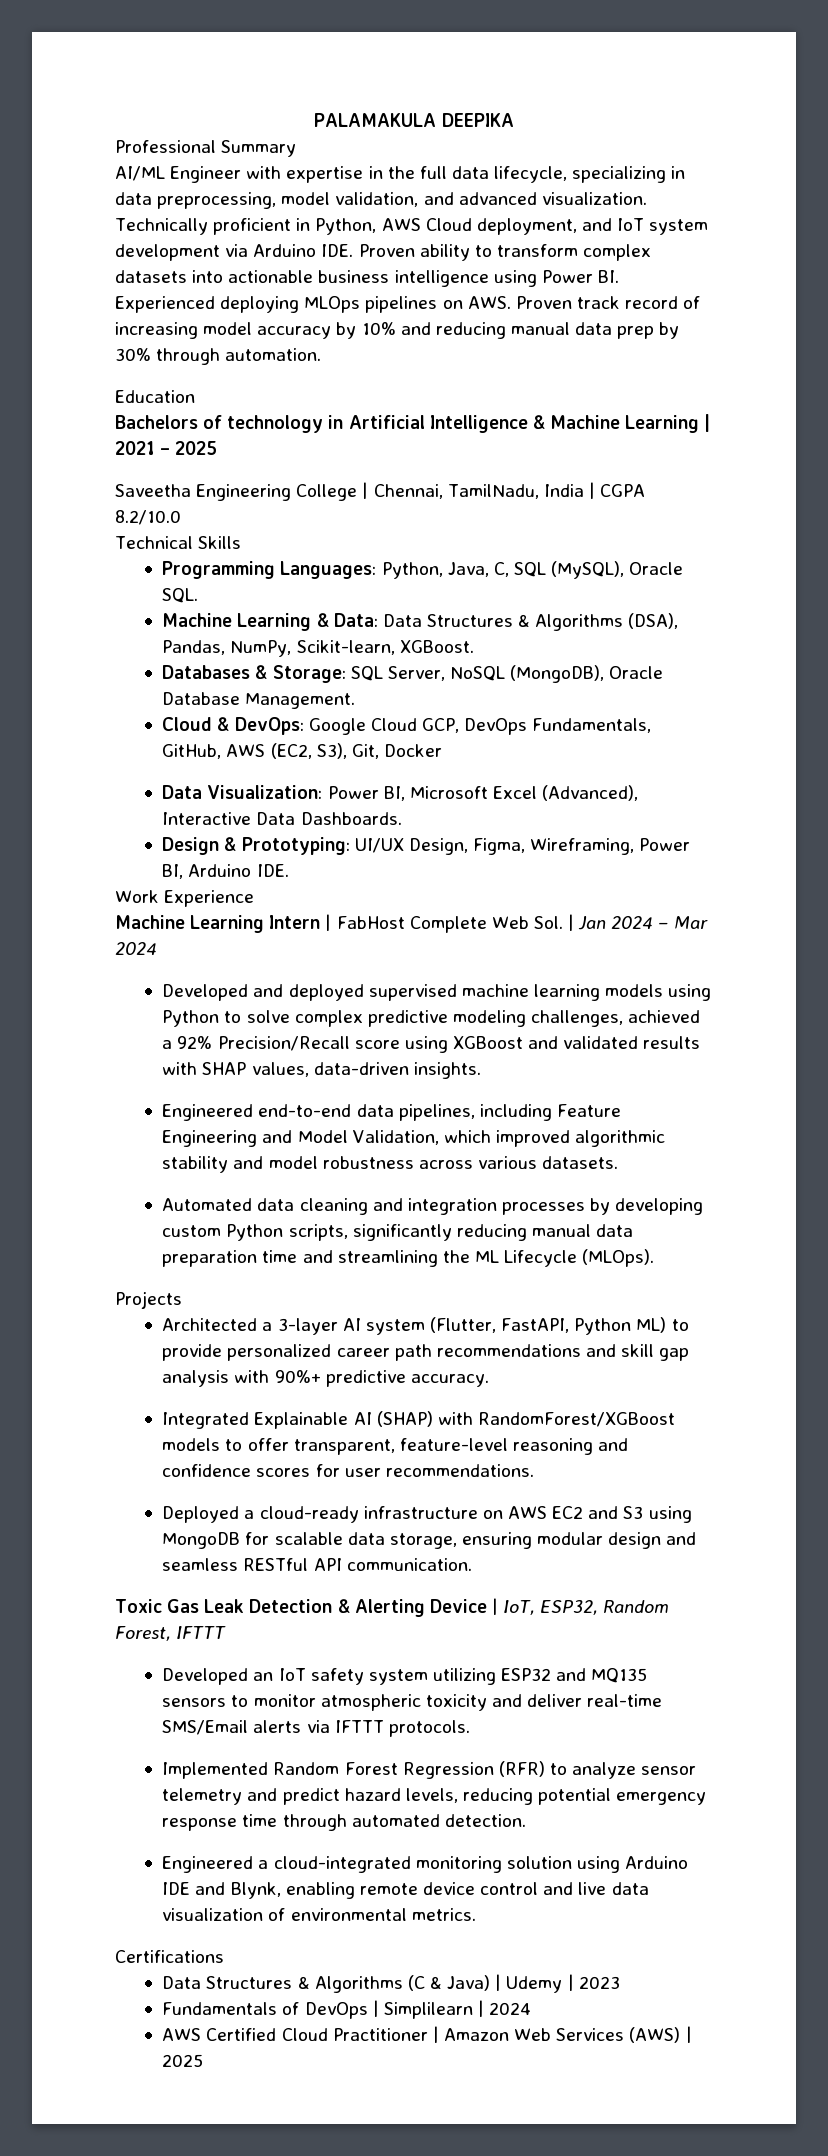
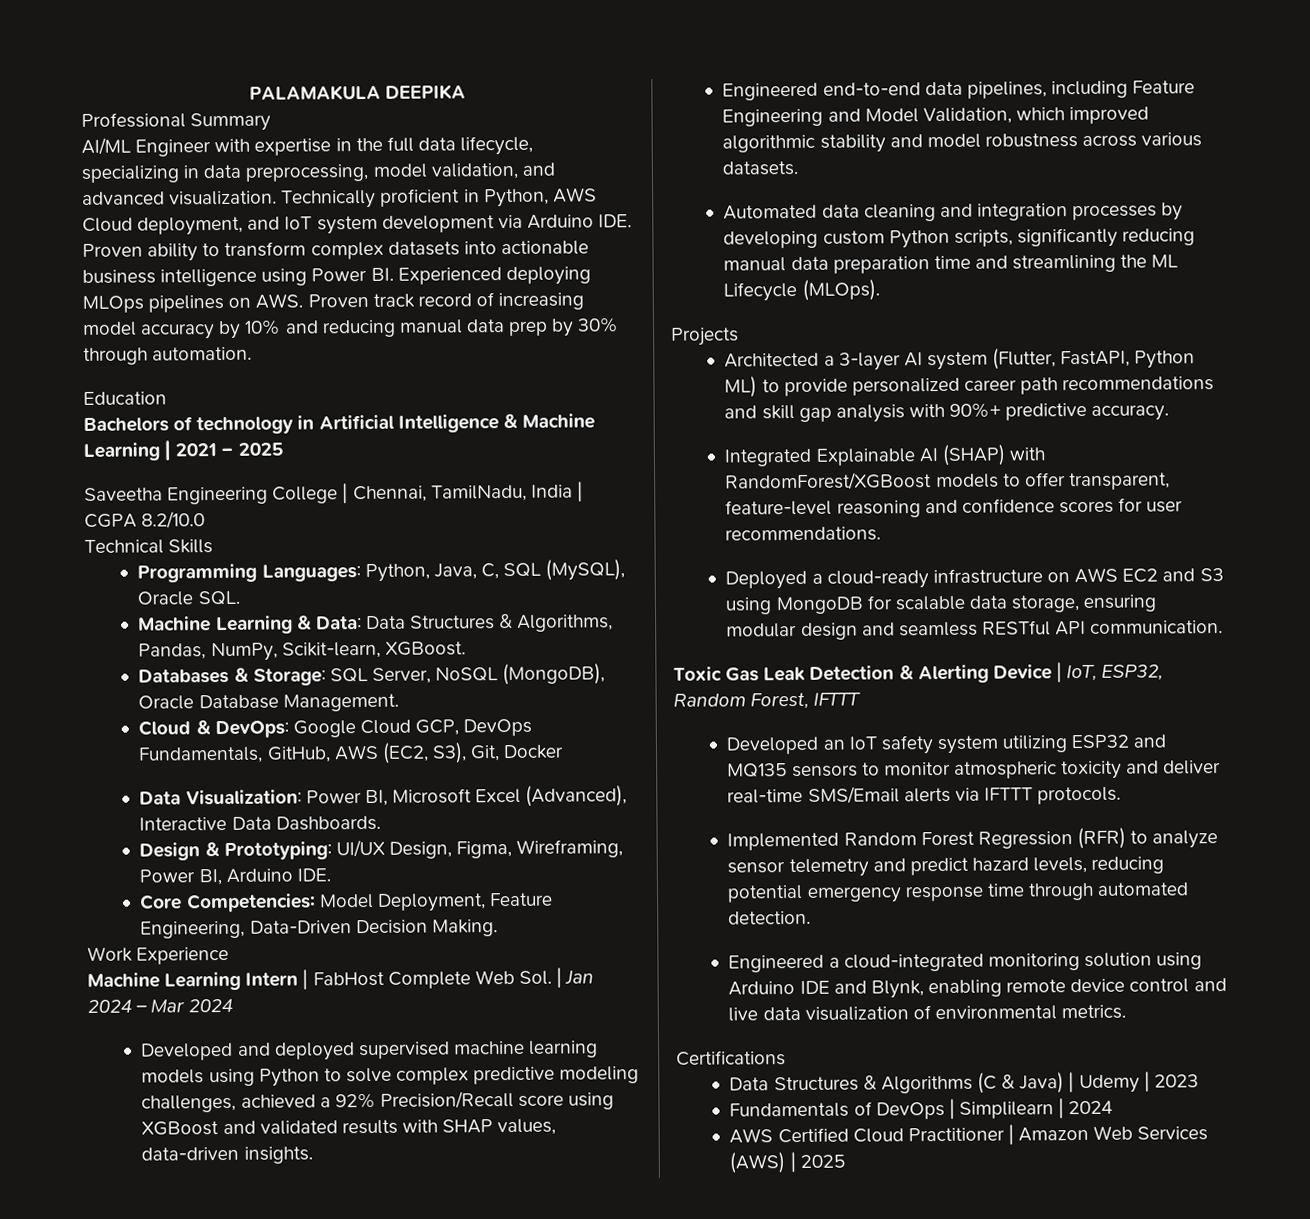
[535,613,679,631] Algorithms (DSA), -> [517,614,614,632] Algorithms,
(289, 870) none -> [139,892,553,913] [140,919,498,939] // Core Competencies: Model Deployment, Feature Engineering, Data-Driven Decision Making.

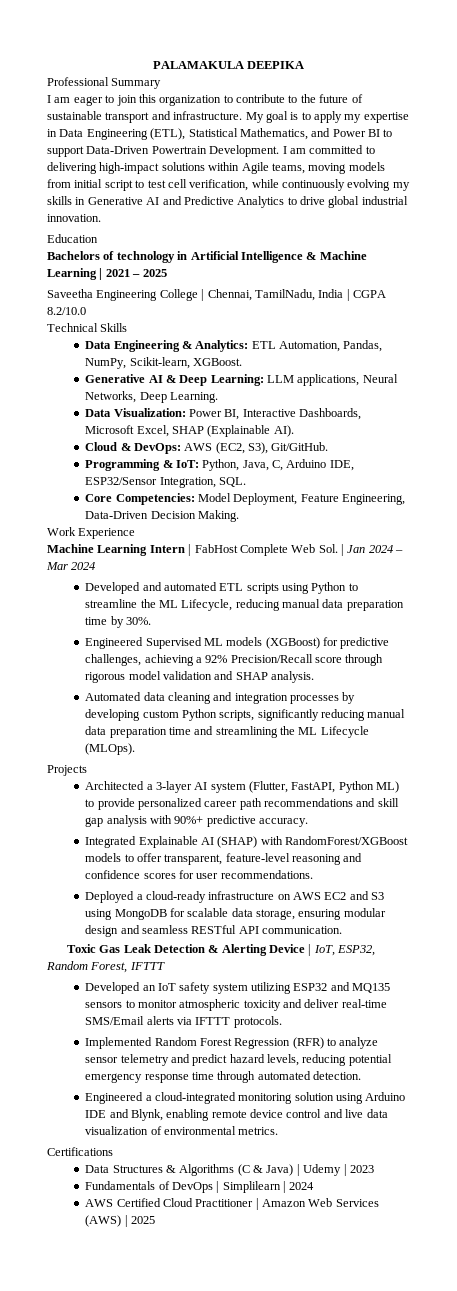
[81,135,534,157] [81,162,555,183] [82,187,597,209] [82,214,633,236] [82,240,589,262] [82,266,591,287] [82,292,585,313] [82,317,620,340] [83,346,253,365] AI/ML Engineer with expertise in the full data lifecycle, specializing in data preprocessing, model validation, and advanced visualization. Technically proficient in Python, AWS Cloud deployment, and IoT system development via Arduino IDE. Proven ability to transform complex datasets into actionable business intelligence using Power BI. Experienced deploying MLOps pipelines on AWS. Proven track record of increasing model accuracy by 10% and reducing manual data prep by 30% through automation. -> [47,94,363,106] [47,111,409,123] [47,128,393,140] [47,145,375,157] [47,162,385,174] [47,179,410,191] [47,196,408,208] [47,214,101,222] I am eager to join this organization to contribute to the future of sustainable transport and infrastructure. My goal is to apply my expertise in Data Engineering (ETL), Statistical Mathematics, and Power BI to support Data-Driven Powertrain Development. I am committed to delivering high-impact solutions within Agile teams, moving models from initial script to test cell verification, while continuously evolving my skills in Generative AI and Predictive Analytics to drive global industrial innovation.
[137,559,626,583] [137,590,240,606] [138,613,614,635] [138,641,466,662] [138,663,606,686] [138,693,399,712] [138,718,533,739] [138,742,565,764] [139,785,628,807] [139,815,381,831] [139,839,624,861] [139,868,331,886] Programming Languages: Python, Java, C, SQL (MySQL), Oracle SQL. // Machine Learning & Data: Data Structures & Algorithms, Pandas, NumPy, Scikit-learn, XGBoost. // Databases & Storage: SQL Server, NoSQL (MongoDB), Oracle Database Management. // Cloud & DevOps: Google Cloud GCP, DevOps Fundamentals, GitHub, AWS (EC2, S3), Git, Docker // Data Visualization: Power BI, Microsoft Excel (Advanced), Interactive Data Dashboards. // Design & Prototyping: UI/UX Design, Figma, Wireframing, Power BI, Arduino IDE. -> [85,340,383,352] [85,357,242,369] [85,374,398,386] [85,391,218,403] [85,408,362,420] [85,425,294,437] [85,442,329,454] [85,459,354,471] [85,477,246,488] Data Engineering & Analytics: ETL Automation, Pandas, NumPy, Scikit-learn, XGBoost. // Generative AI & Deep Learning: LLM applications, Neural Networks, Deep Learning. // Data Visualization: Power BI, Interactive Dashboards, Microsoft Excel, SHAP (Explainable AI). // Cloud & DevOps: AWS (EC2, S3), Git/GitHub. // Programming & IoT: Python, Java, C, Arduino IDE, ESP32/Sensor Integration, SQL.
[274,1040,599,1061] [141,1066,640,1087] [141,1091,615,1113] [141,1118,557,1136] [141,1146,313,1164] [722,80,1196,101] [722,106,1150,127] [722,132,1203,153] [722,160,799,176] deployed supervised machine learning models using Python to solve complex predictive modeling challenges, achieved a 92% Precision/Recall score using XGBoost and validated results with SHAP values, data-driven insights. // Engineered end-to-end data pipelines, including Feature Engineering and Model Validation, which improved algorithmic stability and model robustness across various datasets. -> [163,582,358,594] [85,599,404,611] [85,616,151,628] [85,637,390,649] [85,654,384,666] [85,671,315,683] automated ETL scripts using Python to streamline the ML Lifecycle, reducing manual data preparation time by 30%. // Engineered Supervised ML models (XGBoost) for predictive challenges, achieving a 92% Precision/Recall score through rigorous model validation and SHAP analysis.

